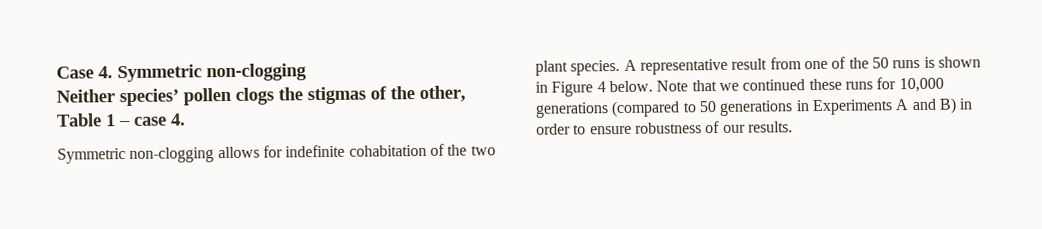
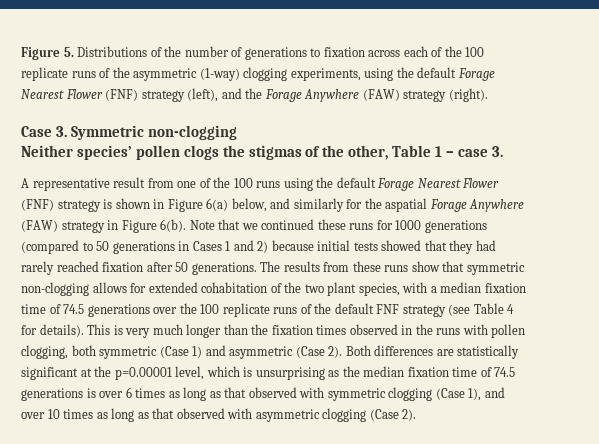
[56,66,113,79] Case 4. -> [21,46,485,60] [21,67,495,81] [21,88,488,102] [21,126,67,137] Figure 5. Distributions of the number of generations to fixation across each of the 100 replicate runs of the asymmetric (1-way) clogging experiments, using the default Forage Nearest Flower (FNF) strategy (left), and the Forage Anywhere (FAW) strategy (right). // Case 3.
[170,113,186,126] [57,143,496,164] [535,59,621,76] 4. // Symmetric non-clogging allows for indefinite cohabitation of the two plant species. -> [491,146,503,157] 3. //
[871,56,981,69] [535,80,653,97] 50 runs is shown in Figure 4 below. -> [233,177,500,191] [21,198,525,212] [21,219,187,233] 100 runs using the default Forage Nearest Flower (FNF) strategy is shown in Figure 6(a) below, and similarly for the aspatial Forage Anywhere (FAW) strategy in Figure 6(b).
[898,77,944,93] 10,000 -> [395,220,422,230] 1000
[811,97,973,116] [536,120,793,135] Experiments A and B) in order to ensure robustness of our results. -> [192,240,496,254] [21,261,525,275] [21,282,526,296] [21,303,515,317] [21,324,526,338] [21,345,520,359] [21,366,516,380] [21,387,505,401] [21,408,417,422] Cases 1 and 2) because initial tests showed that they had rarely reached fixation after 50 generations. The results from these runs show that symmetric non-clogging allows for extended cohabitation of the two plant species, with a median fixation time of 74.5 generations over the 100 replicate runs of the default FNF strategy (see Table 4 for details). This is very much longer than the fixation times observed in the runs with pollen clogging, both symmetric (Case 1) and asymmetric (Case 2). Both differences are statistically significant at the p=0.00001 level, which is unsurprising as the median fixation time of 74.5 generations is over 6 times as long as that observed with symmetric clogging (Case 1), and over 10 times as long as that observed with asymmetric clogging (Case 2).

